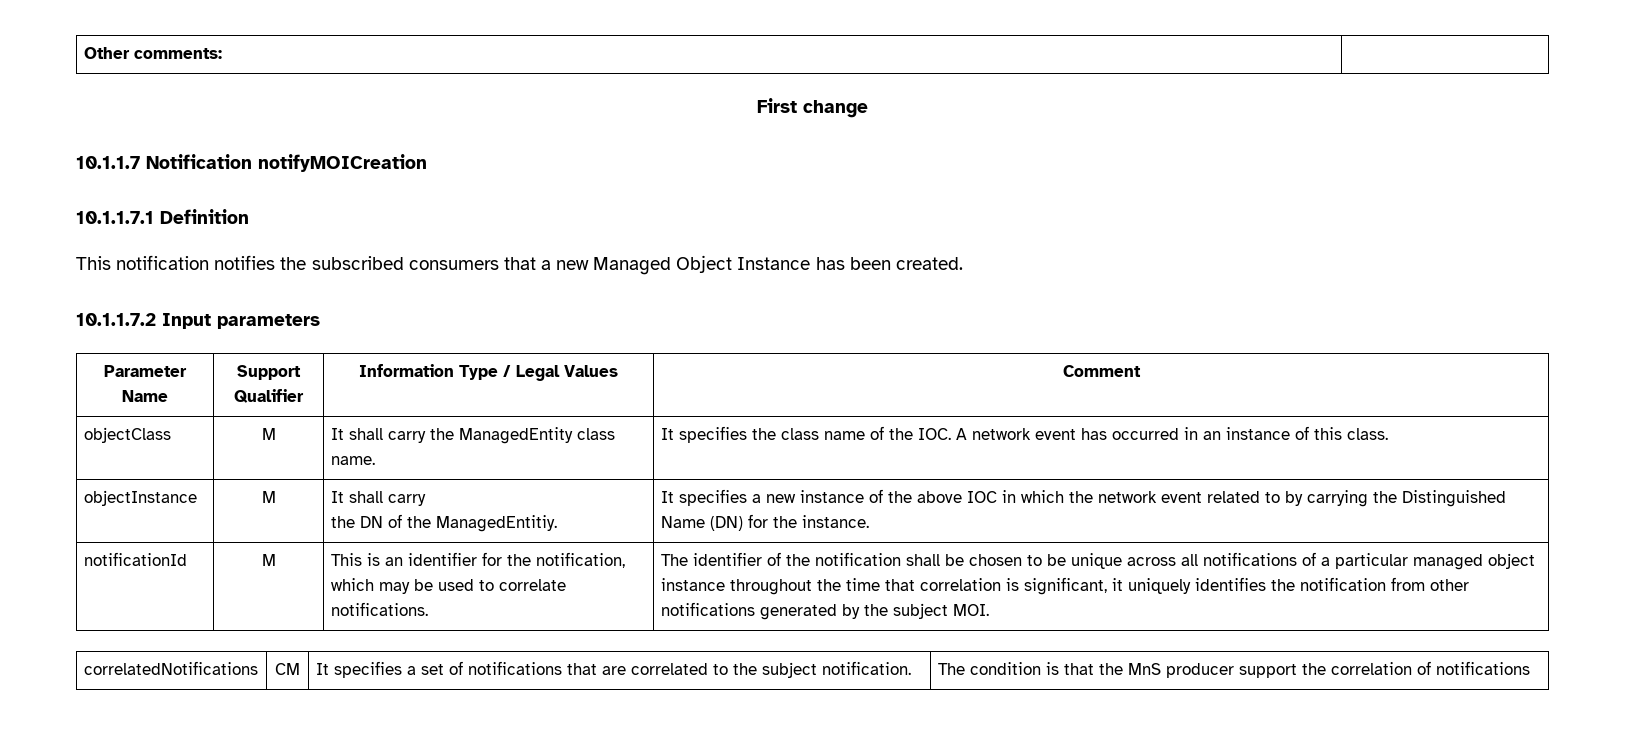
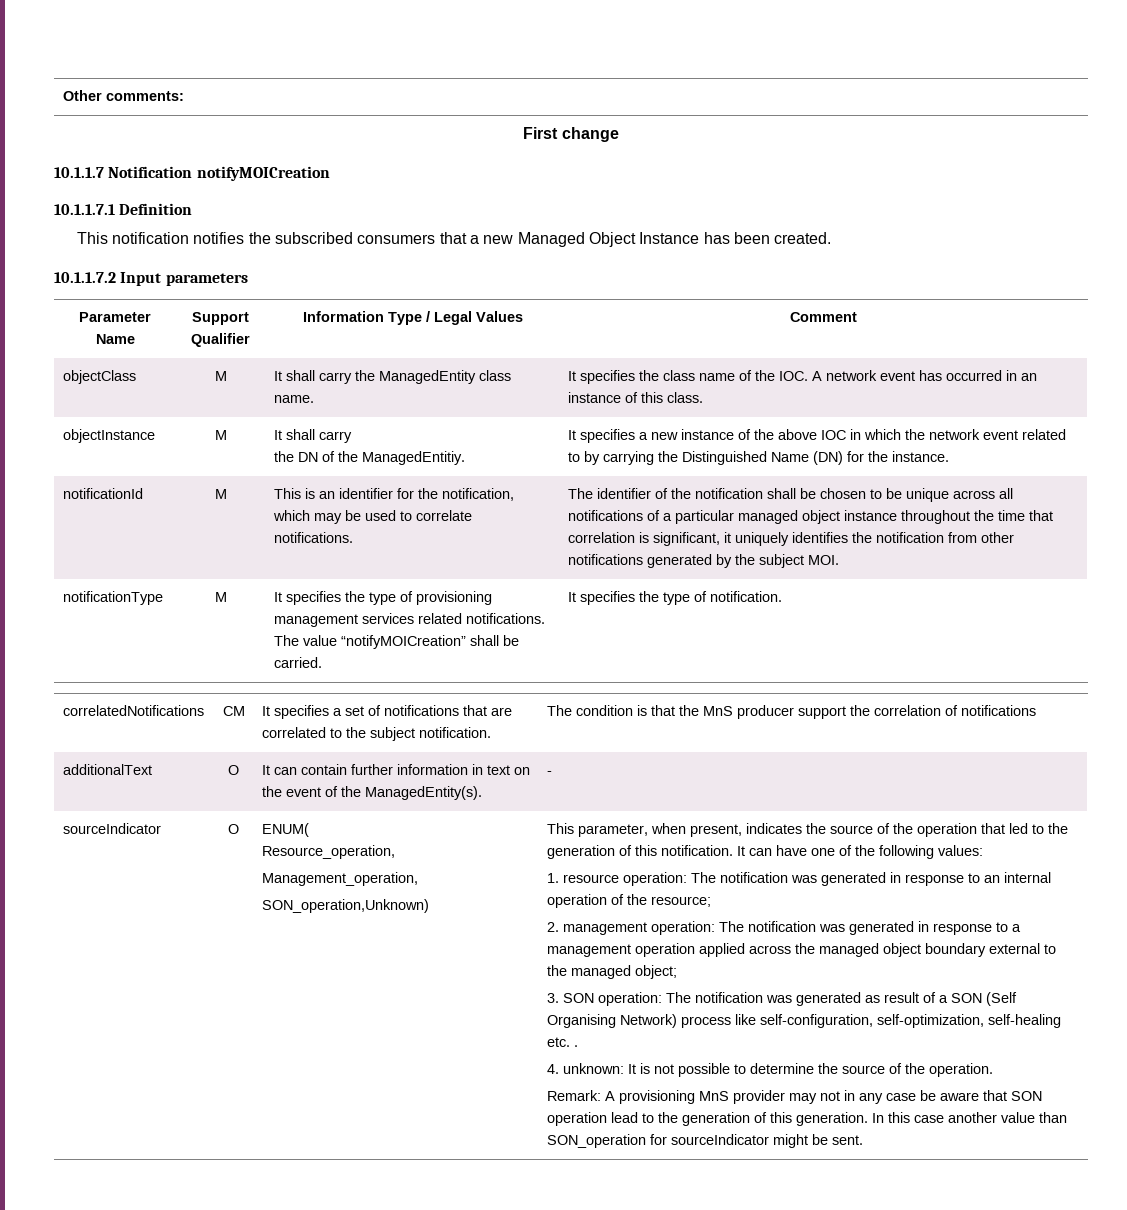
(989, 610) none -> [62,591,163,605] [214,592,227,602] [273,591,492,605] [273,613,545,627] [273,635,519,649] [273,657,322,668] [567,591,782,605] // notificationType | M | It specifies the type of provisioning management services related notifications. The value “notifyMOICreation” shall be carried. | It specifies the type of notification.
(1530, 668) none -> [62,764,152,775] [228,765,239,775] [261,764,530,775] [261,786,482,800] [546,771,552,775] [62,823,161,834] [228,824,239,834] [261,823,309,837] [261,845,395,859] [261,872,418,886] [261,899,429,913] [546,823,1068,837] [546,845,983,859] [546,872,1051,886] [546,894,711,908] [546,921,1021,935] [546,943,1056,957] [546,965,677,979] [546,992,1017,1006] [546,1014,1061,1028] [546,1037,578,1047] [546,1063,993,1077] [546,1090,1042,1104] [546,1112,1067,1126] [546,1134,863,1148] // additionalText | O | It can contain further information in text on the event of the ManagedEntity(s). | - // sourceIndicator | O | ENUM( // Resource_operation, // Management_operation, // SON_operation,Unknown) | This parameter, when present, indicates the source of the operation that led to the generation of this notification. It can have one of the following values: // 1. resource operation: The notification was generated in response to an internal operation of the resource; // 2. management operation: The notification was generated in response to a management operation applied across the managed object boundary external to the managed object; // 3. SON operation: The notification was generated as result of a SON (Self Organising Network) process like self-configuration, self-optimization, self-healing etc. . // 4. unknown: It is not possible to determine the source of the operation. // Remark: A provisioning MnS provider may not in any case be aware that SON operation lead to the generation of this generation. In this case another value than SON_operation for sourceIndicator might be sent.

